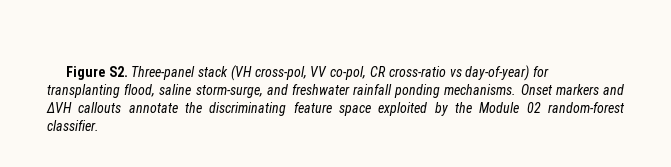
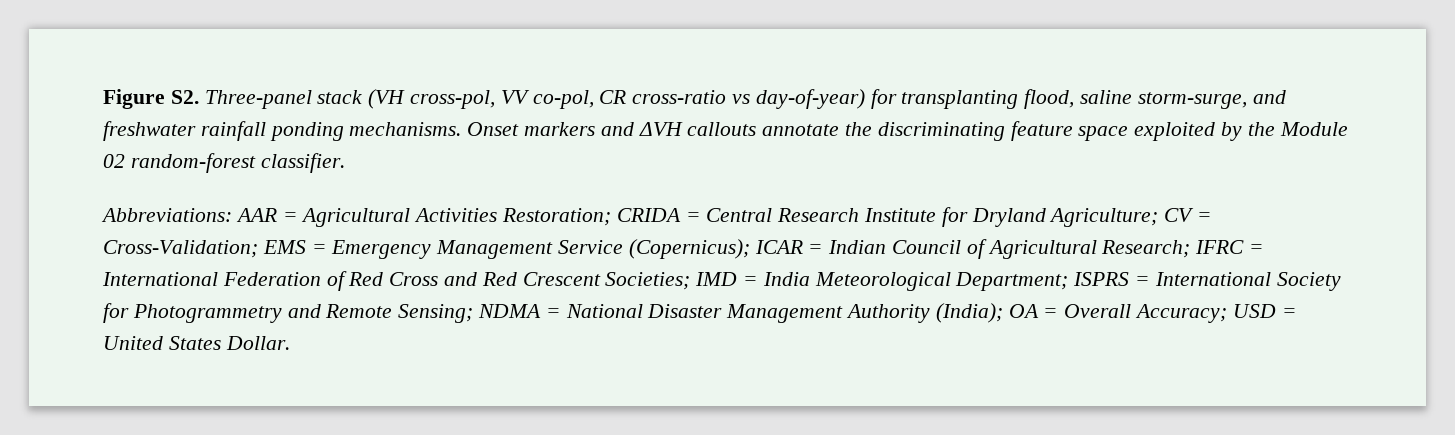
(99, 125) none -> [101,207,1213,227] [103,239,1265,259] [102,271,1341,291] [103,303,1297,323] [103,336,290,350] // Abbreviations: AAR = Agricultural Activities Restoration; CRIDA = Central Research Institute for Dryland Agriculture; CV = Cross-Validation; EMS = Emergency Management Service (Copernicus); ICAR = Indian Council of Agricultural Research; IFRC = International Federation of Red Cross and Red Crescent Societies; IMD = India Meteorological Department; ISPRS = International Society for Photogrammetry and Remote Sensing; NDMA = National Disaster Management Authority (India); OA = Overall Accuracy; USD = United States Dollar.

